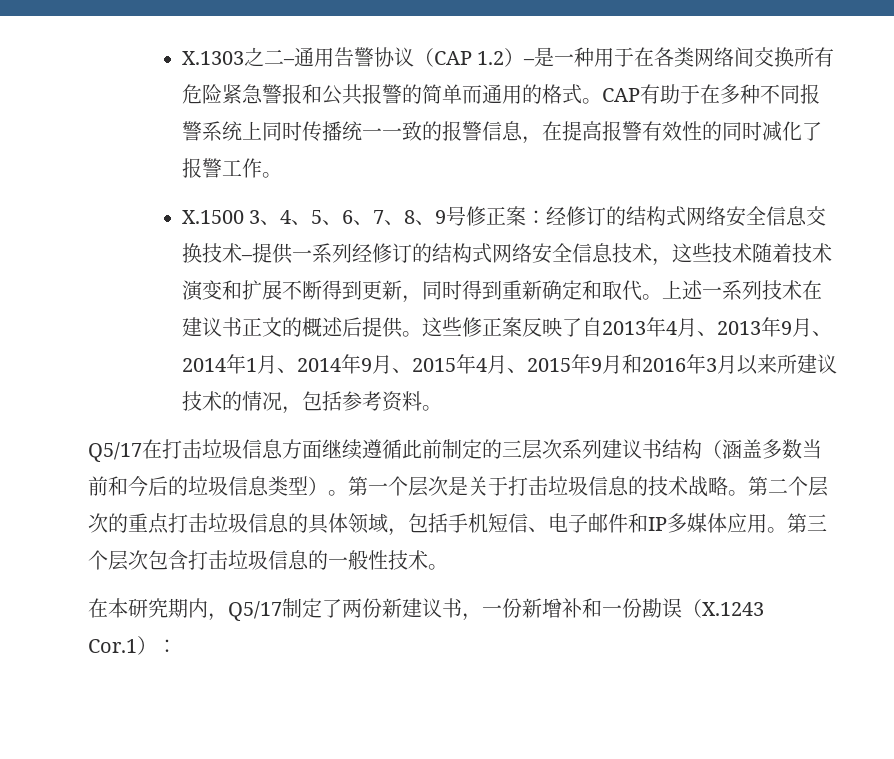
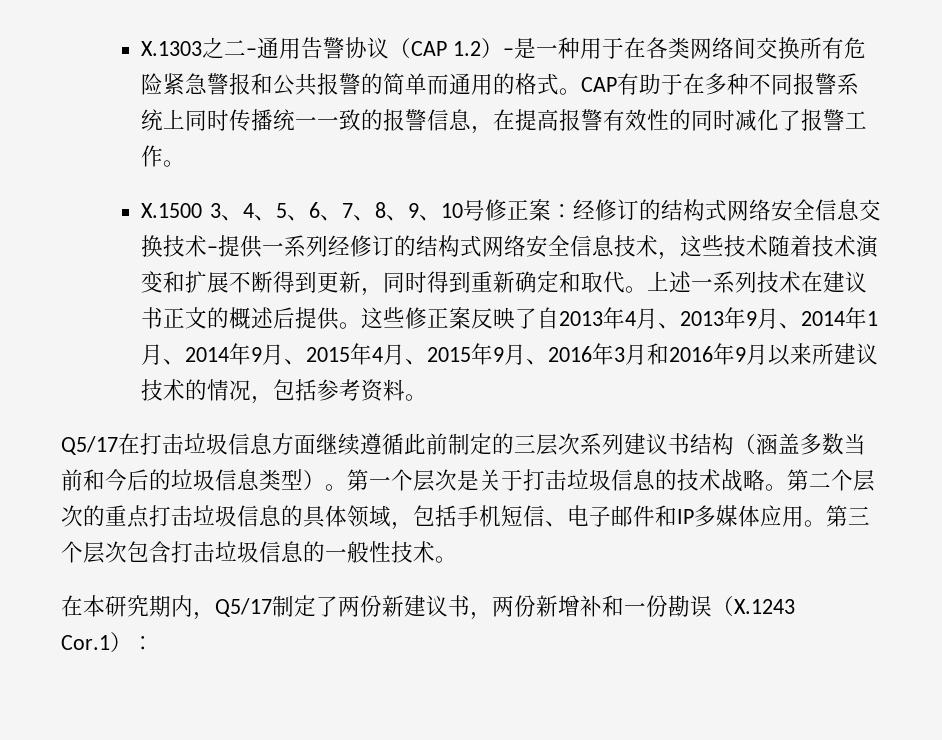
(447, 217) none -> [419,203,463,221] 、10
(622, 364) none -> [526,343,648,365] 、2016年3月
[705,358,717,372] 3 -> [735,347,747,362] 9
[482,605,502,616] 一 -> [492,595,514,617] 两

